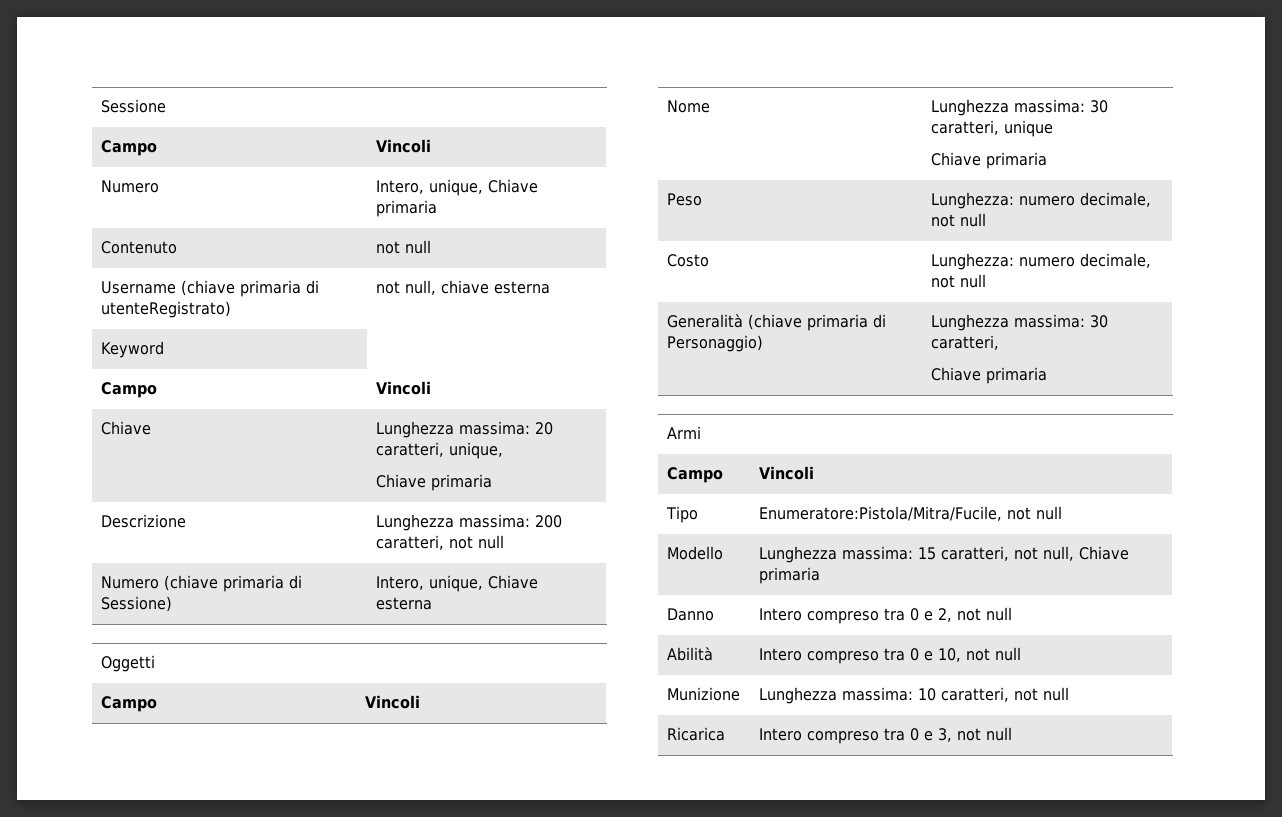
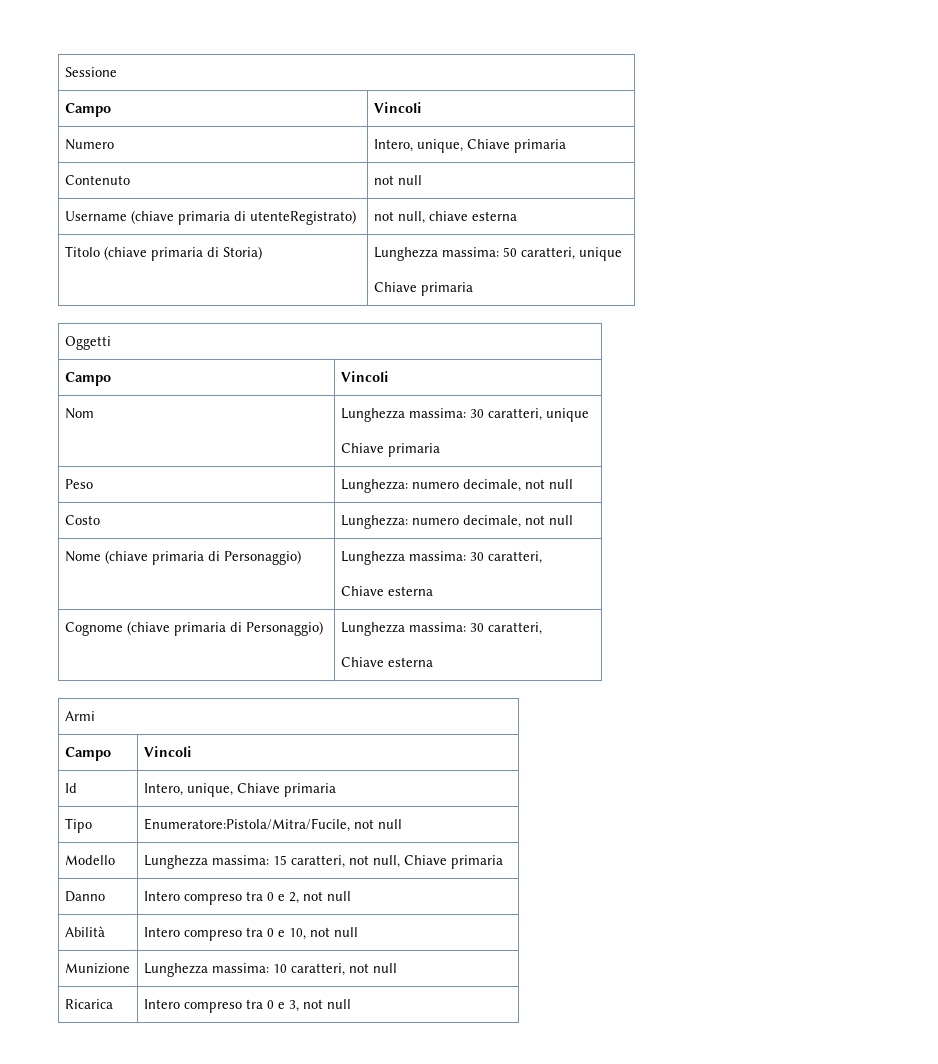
[101,341,165,358] [101,382,158,398] [376,381,432,395] [101,421,152,435] [376,421,554,438] [376,442,504,459] [376,474,493,491] [101,514,187,528] [376,514,563,531] [376,535,505,550] [101,575,303,592] [101,596,173,612] [376,575,539,592] [376,597,433,610] Keyword // Campo | Vincoli // Chiave | Lunghezza massima: 20 caratteri, unique, // Chiave primaria // Descrizione | Lunghezza massima: 200 caratteri, not null // Numero (chiave primaria di Sessione) | Intero, unique, Chiave esterna -> [64,246,262,261] [373,247,622,261] [373,282,473,296] Titolo (chiave primaria di Storia) | Lunghezza massima: 50 caratteri, unique // Chiave primaria
[667,100,711,113] Nome -> [64,408,94,419] Nom
[667,314,887,331] [667,335,764,352] [931,314,1109,331] [931,335,1000,350] [931,367,1048,384] [667,426,702,439] [667,467,724,483] [759,466,815,480] Generalità (chiave primaria di Personaggio) | Lunghezza massima: 30 caratteri, // Chiave primaria // Armi // Campo | Vincoli -> [64,550,301,565] [340,551,542,565] [340,586,433,596] [64,621,323,636] [340,622,542,636] [340,657,433,667] [64,711,95,721] [64,747,111,761] [143,746,192,757] [64,783,77,793] [143,783,336,797] Nome (chiave primaria di Personaggio) | Lunghezza massima: 30 caratteri, // Chiave esterna // Cognome (chiave primaria di Personaggio) | Lunghezza massima: 30 caratteri, // Chiave esterna // Armi // Campo | Vincoli // Id | Intero, unique, Chiave primaria

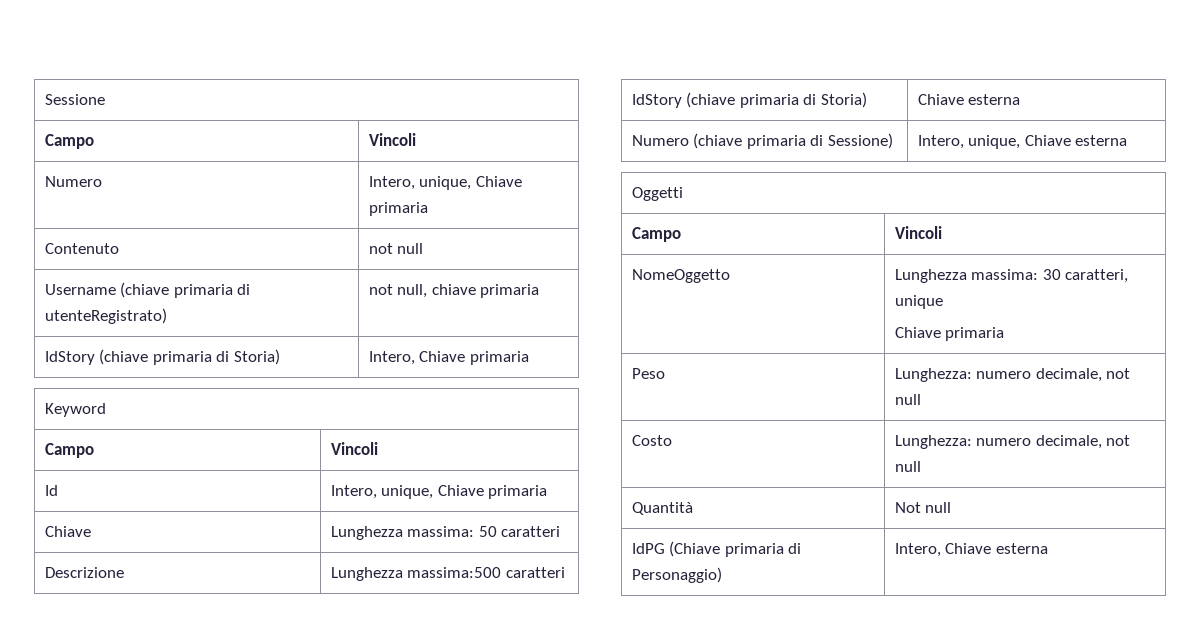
[471,211,517,221] [64,246,262,261] [373,247,622,261] [373,282,473,296] esterna // Titolo (chiave primaria di Storia) | Lunghezza massima: 50 caratteri, unique // Chiave primaria -> [480,284,540,298] [44,349,280,365] [368,351,529,365] [44,403,106,417] [44,443,94,458] [330,442,378,455] [44,485,58,496] [330,485,548,499] [44,526,91,537] [330,526,561,540] [44,567,124,578] [330,567,565,581] [631,92,867,108] [917,94,1021,105] [631,133,893,149] [917,135,1128,149] primaria // IdStory (chiave primaria di Storia) | Intero, Chiave primaria // Keyword // Campo | Vincoli // Id | Intero, unique, Chiave primaria // Chiave | Lunghezza massima: 50 caratteri // Descrizione | Lunghezza massima:500 caratteri // IdStory (chiave primaria di Storia) | Chiave esterna // Numero (chiave primaria di Sessione) | Intero, unique, Chiave esterna
[64,408,94,419] Nom -> [631,269,730,283] NomeOggetto
[64,550,301,565] [340,551,542,565] [340,586,433,596] [64,621,323,636] [340,622,542,636] [340,657,433,667] [64,711,95,721] [64,747,111,761] [143,746,192,757] [64,783,77,793] [143,783,336,797] [64,818,92,833] [143,818,402,832] [64,855,115,865] [143,855,503,869] [64,891,105,902] [143,891,351,905] [64,926,105,937] [143,927,358,941] [64,963,130,974] [143,963,397,977] [64,999,113,1009] [143,999,351,1013] Nome (chiave primaria di Personaggio) | Lunghezza massima: 30 caratteri, // Chiave esterna // Cognome (chiave primaria di Personaggio) | Lunghezza massima: 30 caratteri, // Chiave esterna // Armi // Campo | Vincoli // Id | Intero, unique, Chiave primaria // Tipo | Enumeratore:Pistola/Mitra/Fucile, not null // Modello | Lunghezza massima: 15 caratteri, not null, Chiave primaria // Danno | Intero compreso tra 0 e 2, not null // Abilità | Intero compreso tra 0 e 10, not null // Munizione | Lunghezza massima: 10 caratteri, not null // Ricarica | Intero compreso tra 0 e 3, not null -> [631,502,693,515] [894,502,952,513] [631,541,802,557] [631,567,722,583] [894,543,1048,557] Quantità | Not null // IdPG (Chiave primaria di Personaggio) | Intero, Chiave esterna

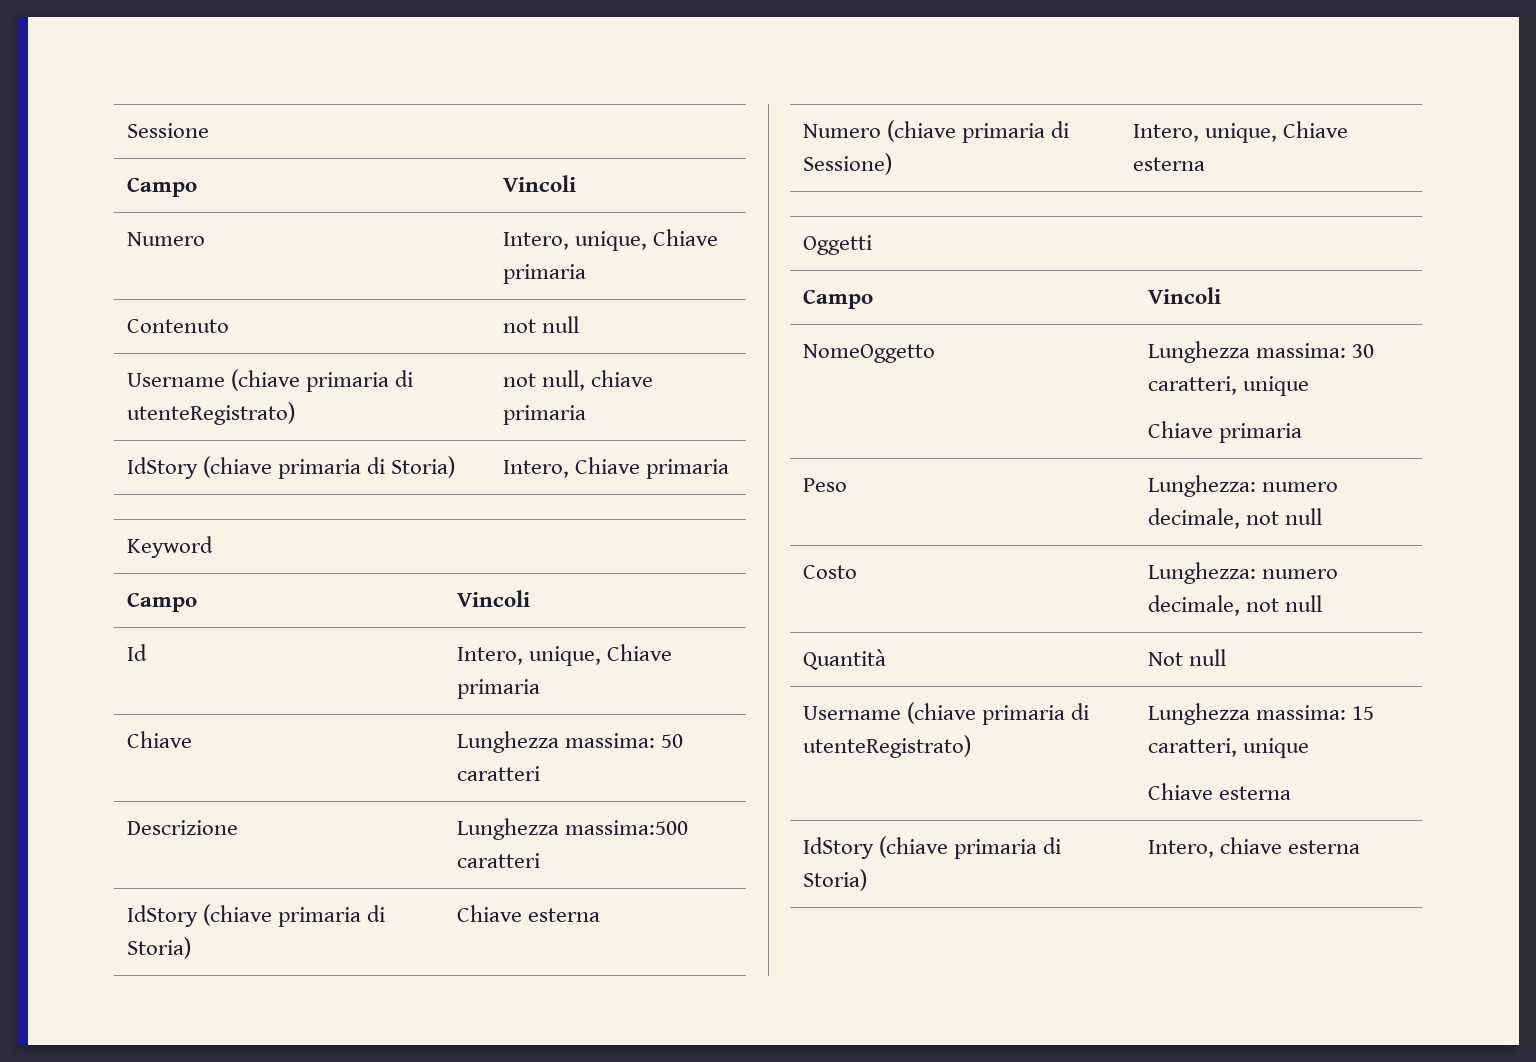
[631,541,802,557] [631,567,722,583] [894,543,992,557] IdPG (Chiave primaria di Personaggio) | Intero, Chiave -> [802,702,1090,725] [802,735,971,758] [1147,703,1375,725] [1147,738,1309,758] [1147,783,1291,800] [802,836,1062,859] [802,869,867,891] [1147,837,1282,858] Username (chiave primaria di utenteRegistrato) | Lunghezza massima: 15 caratteri, unique // Chiave esterna // IdStory (chiave primaria di Storia) | Intero, chiave

